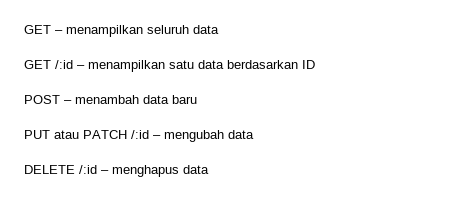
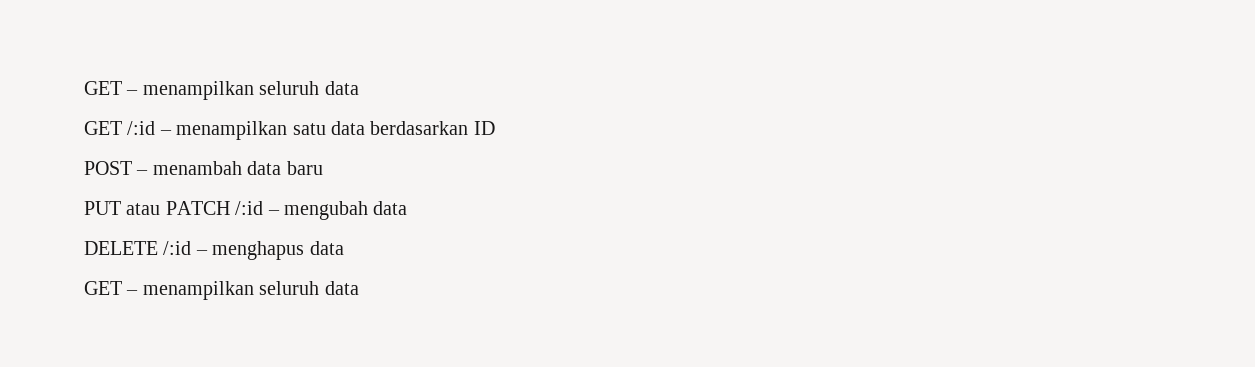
(209, 169) none -> [84,281,359,300] // GET – menampilkan seluruh data

